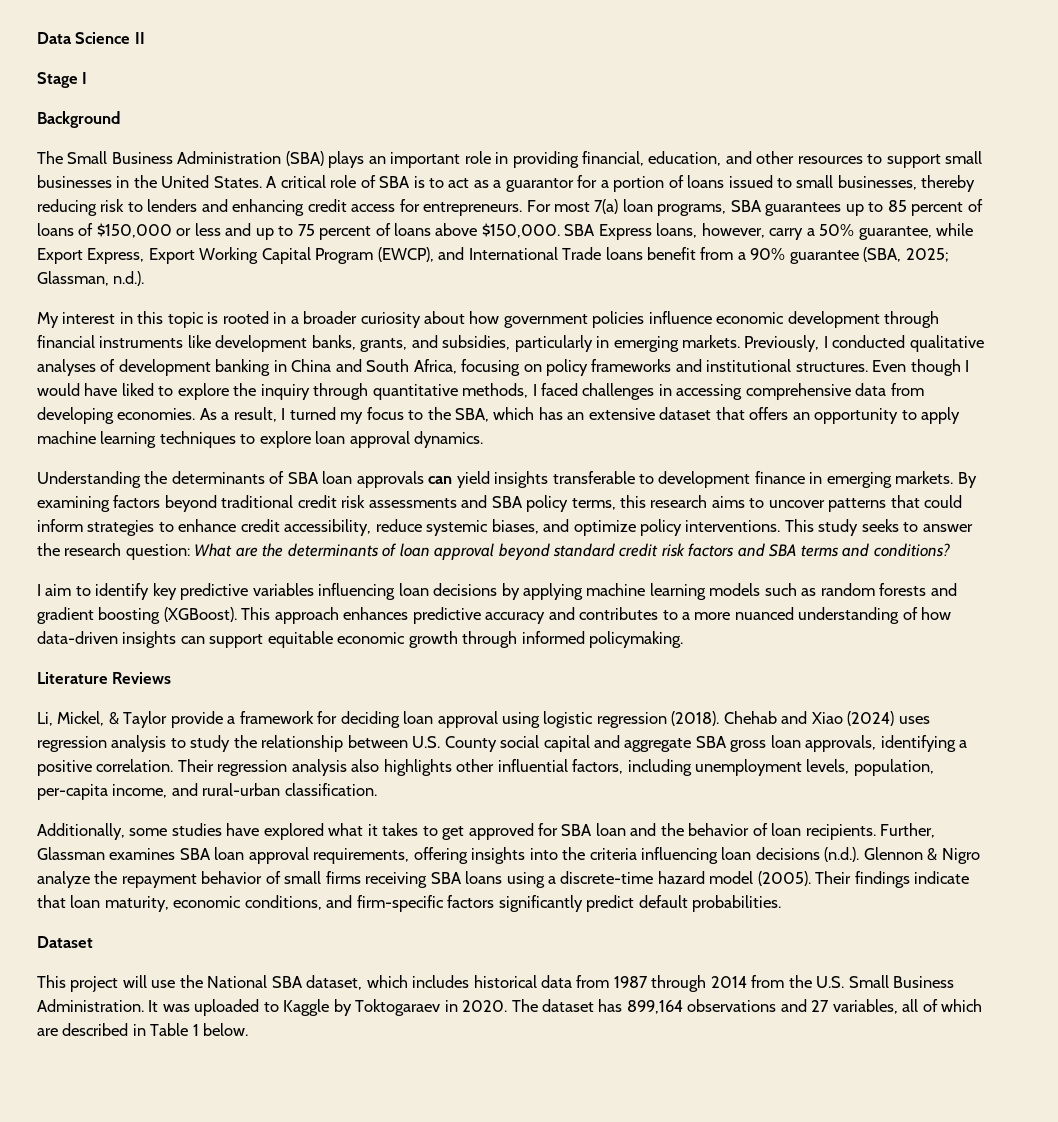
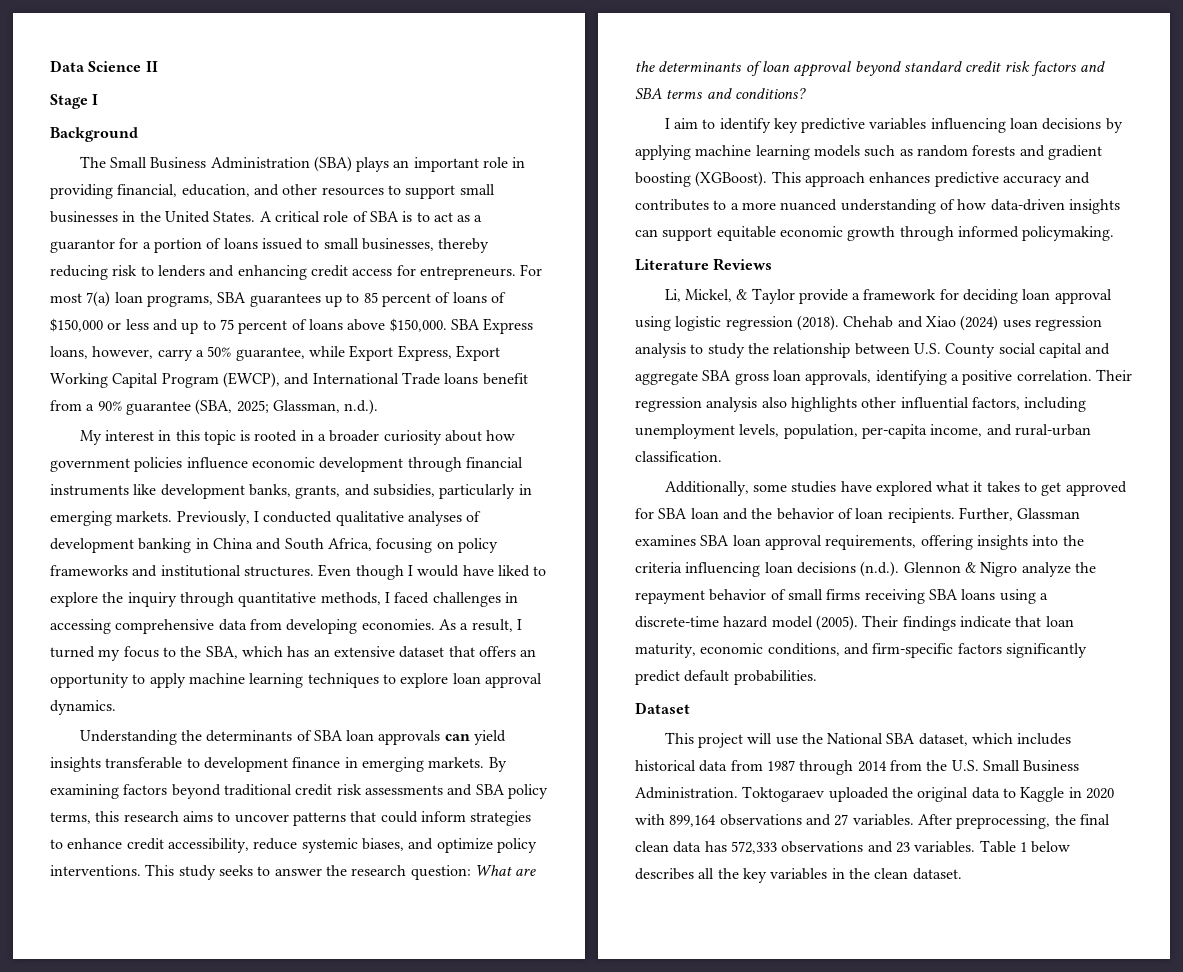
[148,999,983,1016] [37,1023,249,1036] It was uploaded to Kaggle by Toktogaraev in 2020. The dataset has 899,164 observations and 27 variables, all of which are described in Table 1 below. -> [742,786,1114,802] [635,814,1110,829] [635,840,1071,854] [635,868,962,883] Toktogaraev uploaded the original data to Kaggle in 2020 with 899,164 observations and 27 variables. After preprocessing, the final clean data has 572,333 observations and 23 variables. Table 1 below describes all the key variables in the clean dataset.

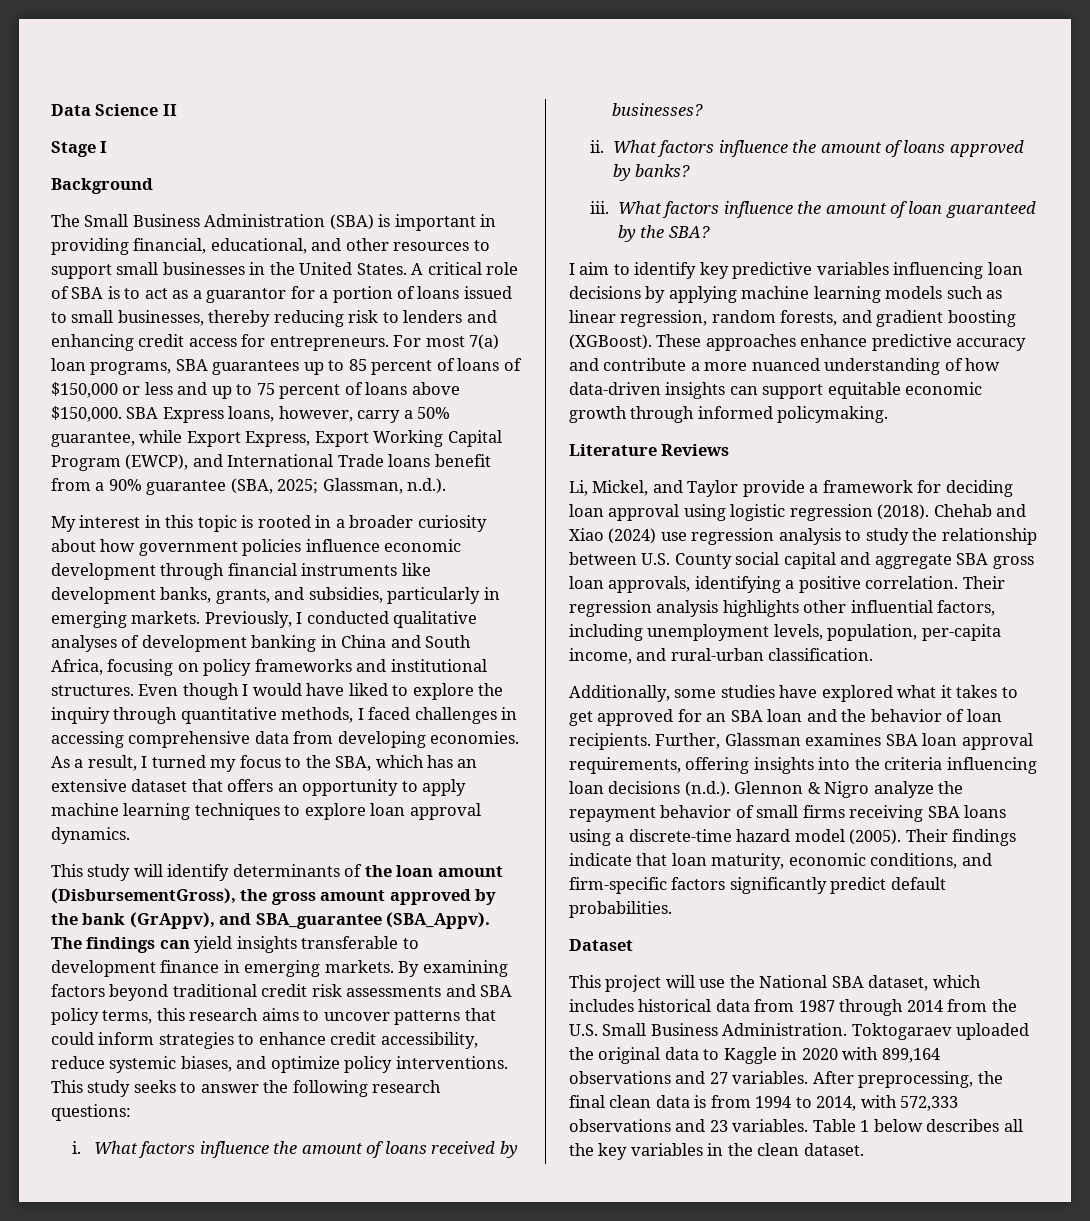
[356,157,509,172] plays an important role -> [378,214,476,231] is important
[181,184,250,197] education, -> [210,238,307,254] educational,
[79,730,441,745] Understanding the determinants of SBA loan approvals -> [51,864,503,881] [51,888,497,905] [51,912,491,929] [51,937,156,953] This study will identify determinants of the loan amount (DisbursementGross), the gross amount approved by the bank (GrAppv), and SBA_guarantee (SBA_Appv). The findings
[351,865,537,880] [635,61,1106,77] [635,88,806,99] research question: What are the determinants of loan approval beyond standard credit risk factors and SBA terms and conditions? -> [292,1080,442,1097] [51,1104,131,1121] [72,1141,518,1158] [611,103,703,116] [590,140,1024,157] [612,164,691,181] [590,201,1036,218] [617,225,710,242] following research questions: // i. What factors influence the amount of loans received by businesses? // ii. What factors influence the amount of loans approved by banks? // iii. What factors influence the amount of loan guaranteed by the SBA?
[916,145,1016,157] random forests -> [569,310,838,327] linear regression, random forests,
[771,171,931,187] This approach enhances -> [656,334,868,351] These approaches enhance
[635,199,727,211] contributes to -> [603,358,687,371] contribute
[736,289,748,300] & -> [652,480,683,493] and
[1002,320,1031,328] uses -> [660,532,687,541] use
[761,397,787,408] also -> (719, 608) none
(654, 513) none -> [706,713,727,722] an
[704,841,727,852] has -> [694,1095,897,1111] is from 1994 to 2014, with

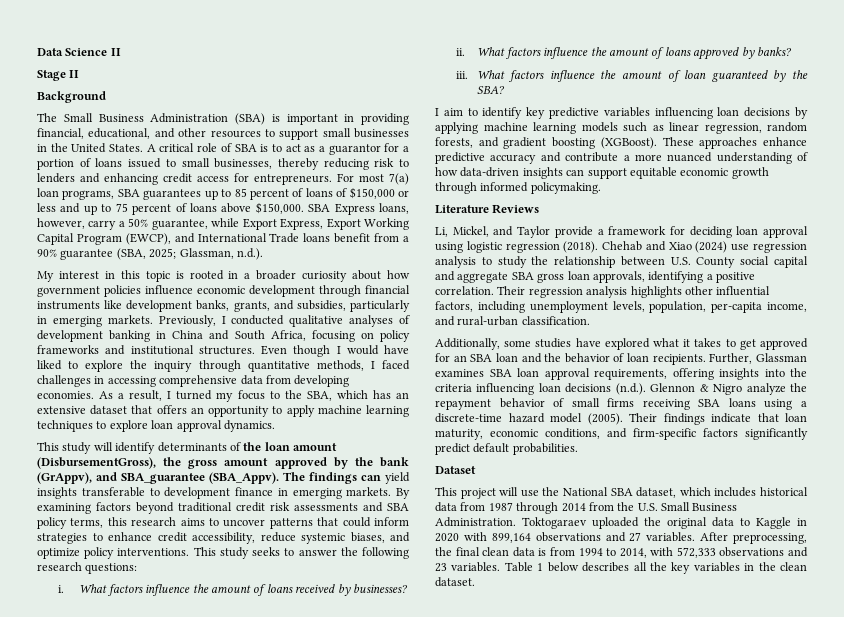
[100,141,108,153] I -> [69,70,80,78] II

